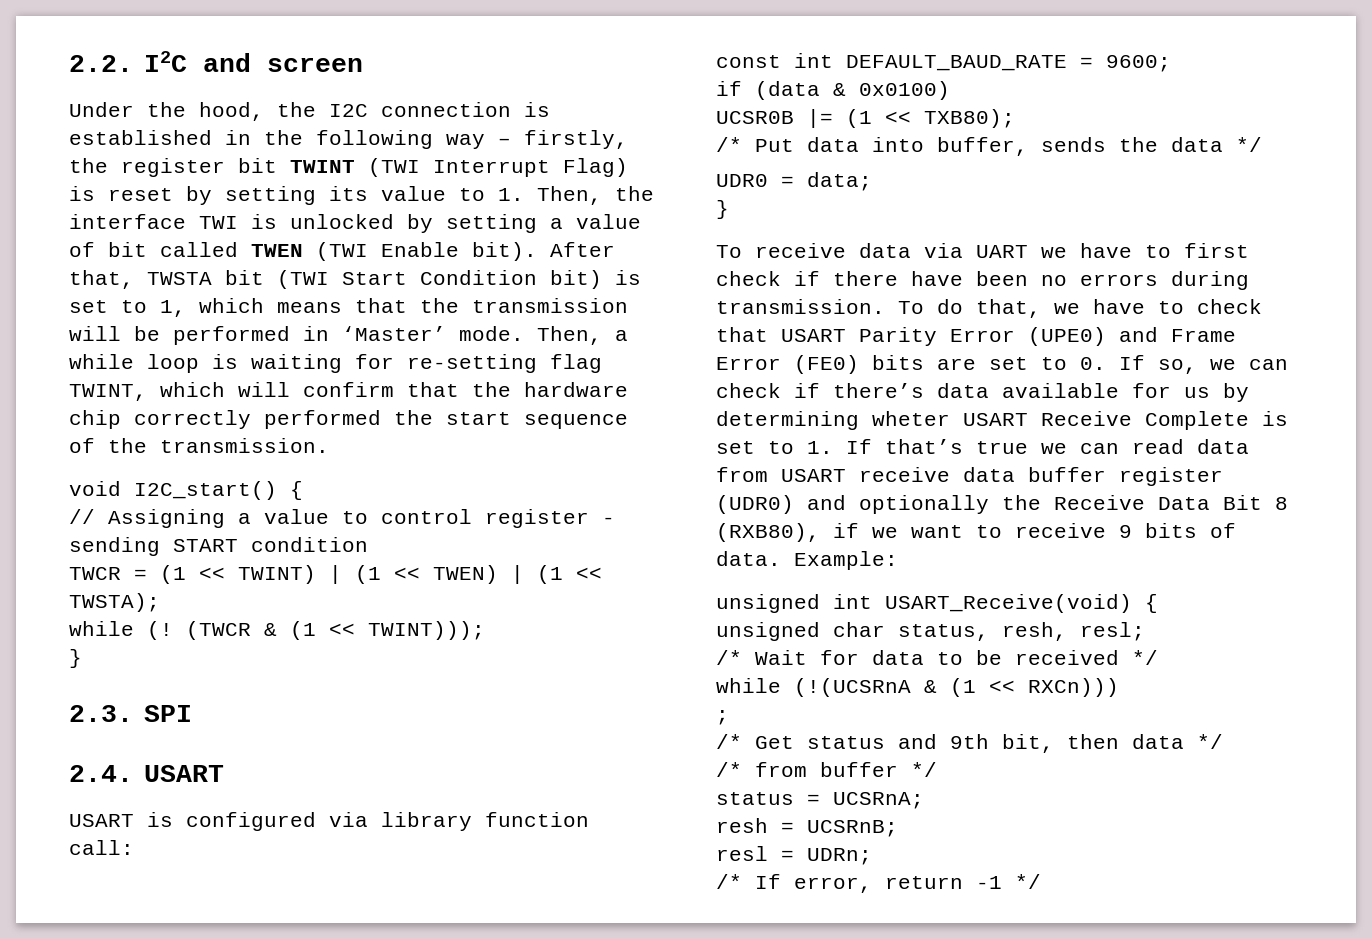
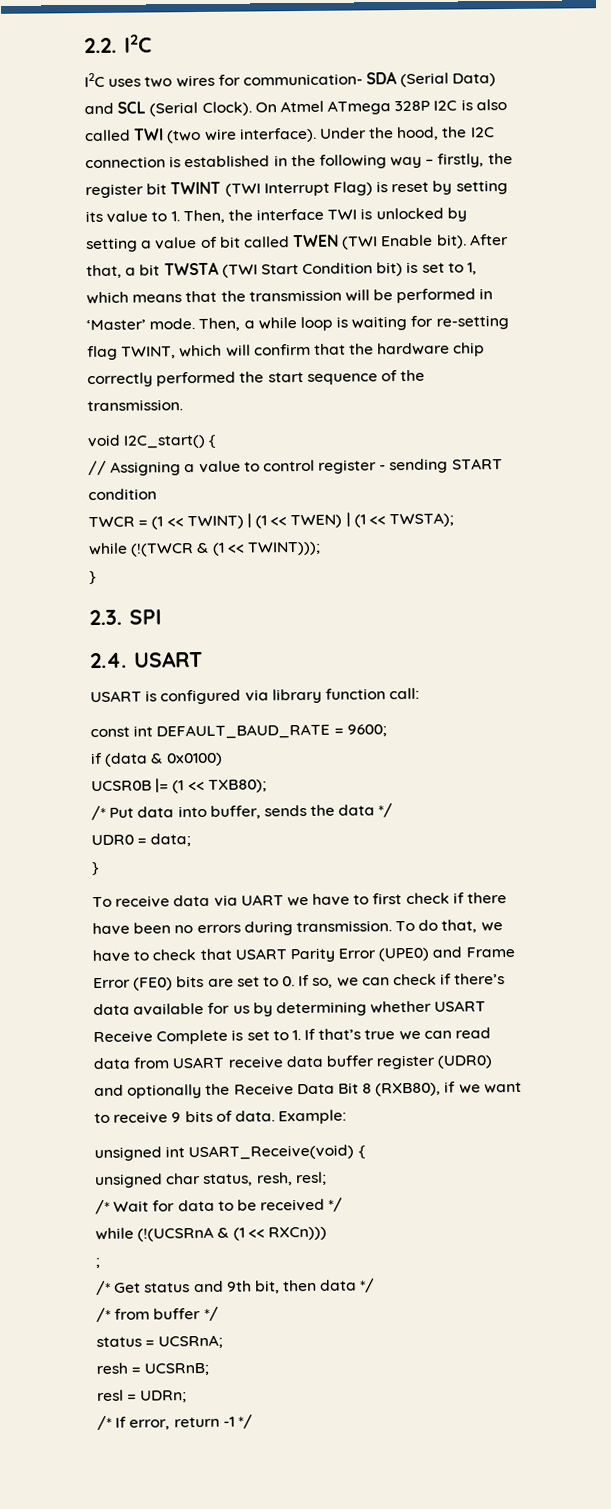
[202,53,363,72] and screen // -> [84,71,497,88] [84,99,507,117] [84,127,317,144] // I2C uses two wires for communication- SDA (Serial Data) and SCL (Serial Clock). On Atmel ATmega 328P I2C is also called TWI (two wire interface).
[147,270,264,285] TWSTA bit -> [125,261,219,276] a bit TWSTA
[147,621,251,640] (! (TWCR -> [130,543,195,557] (!(TWCR
[872,411,950,426] wheter -> [370,1000,433,1014] whether

